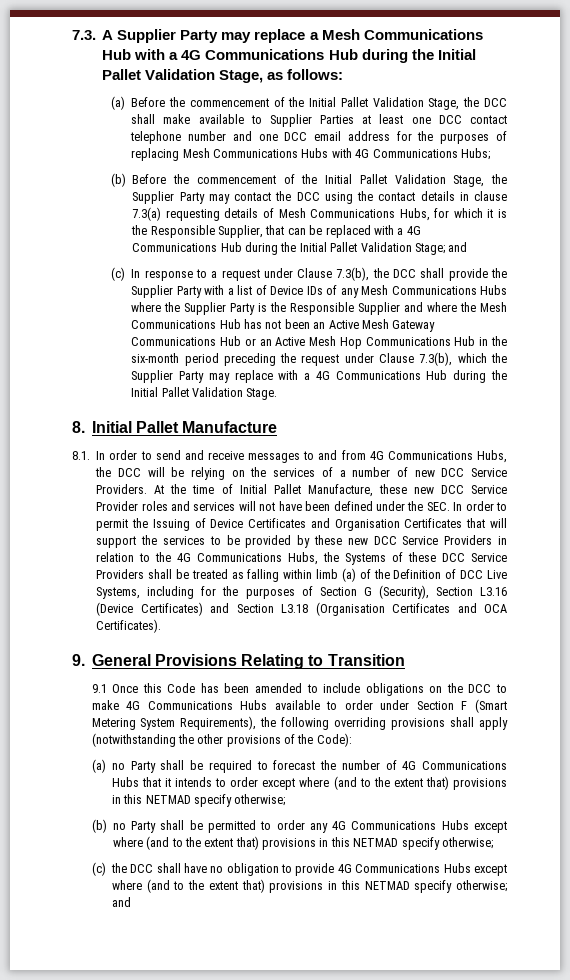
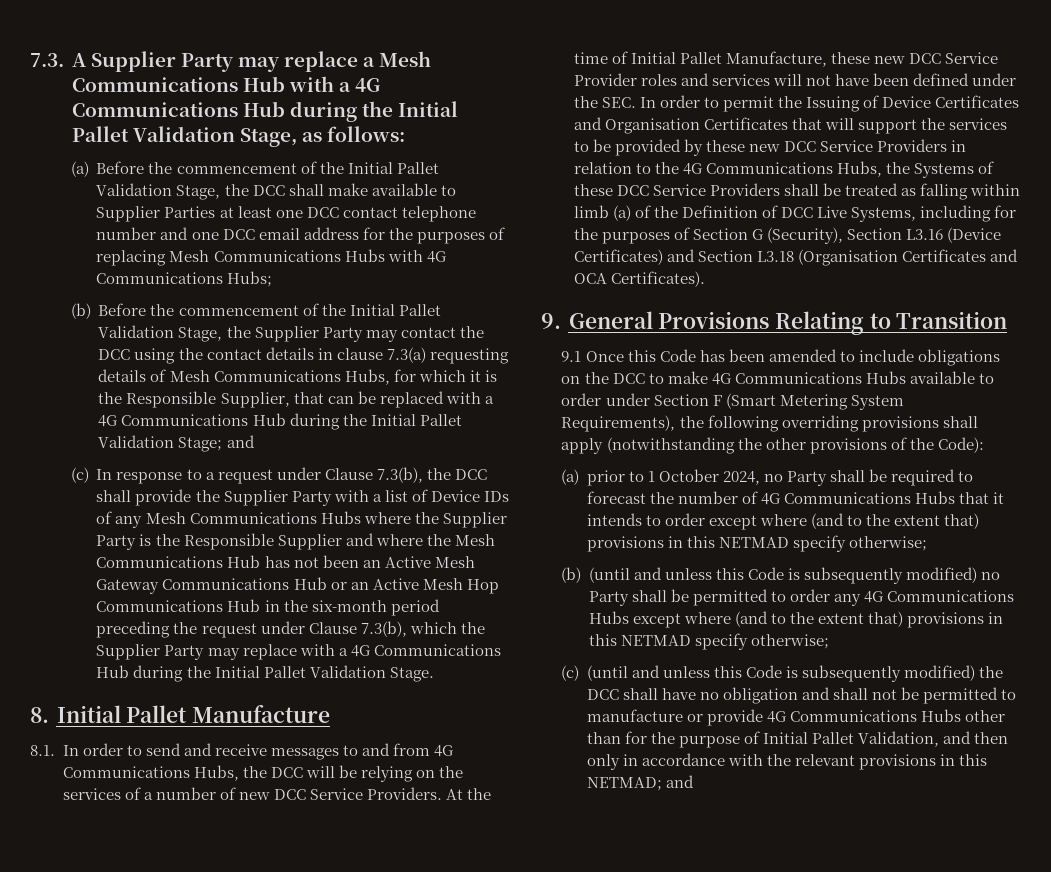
(106, 766) none -> [586,469,761,486] prior to 1 October 2024,
(107, 826) none -> [588,567,978,584] (until and unless this Code is subsequently modified)
(106, 869) none -> [586,665,976,682] (until and unless this Code is subsequently modified)
[281,863,507,876] [111,879,507,893] to provide 4G Communications Hubs except where (and to the extent that) provisions in this NETMAD specify otherwise; -> [802,687,1017,704] [586,709,1006,726] [586,731,1009,748] [586,753,988,770] [586,777,662,791] and shall not be permitted to manufacture or provide 4G Communications Hubs other than for the purpose of Initial Pallet Validation, and then only in accordance with the relevant provisions in this NETMAD;

